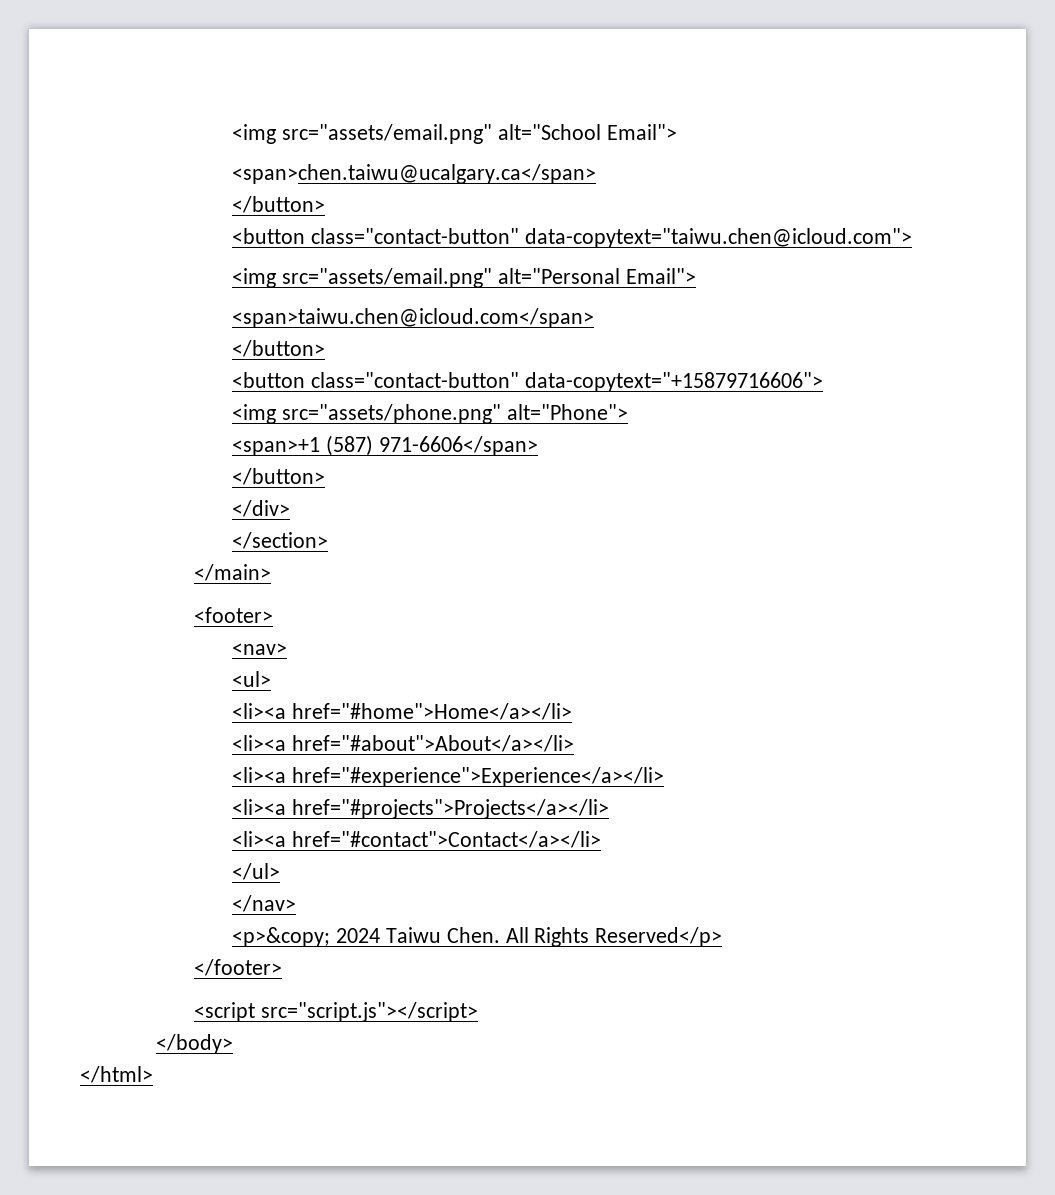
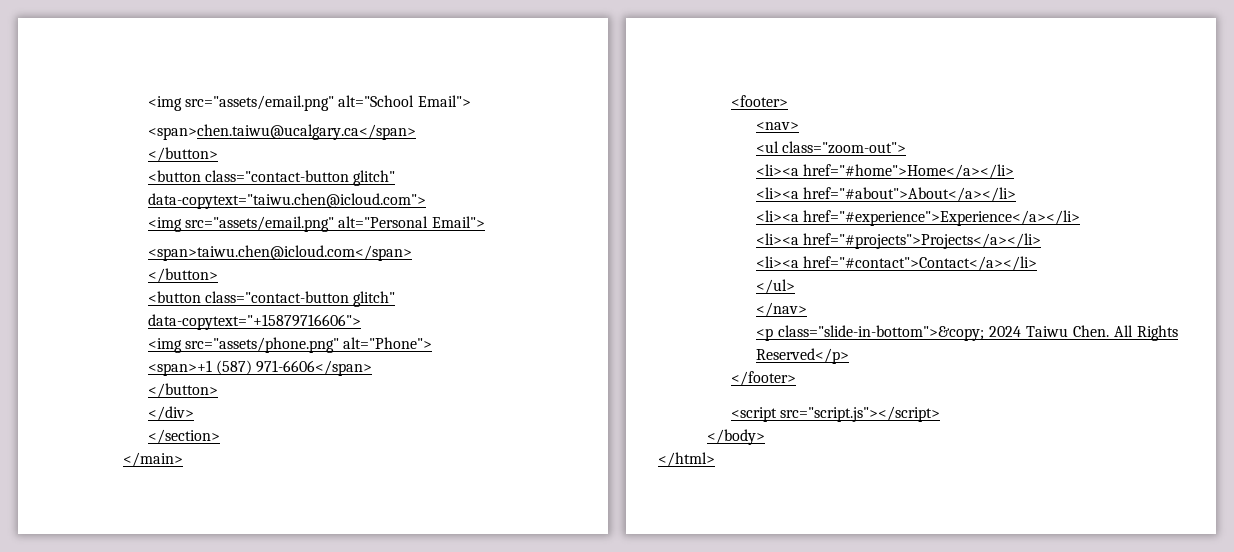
[311,228,520,244] class="contact-button" -> [204,170,396,186] class="contact-button glitch"
[311,372,520,388] class="contact-button" -> [204,291,396,307] class="contact-button glitch"
[232,671,272,687] <ul> -> [755,141,906,154] <ul class="zoom-out">
[232,927,331,947] <p>&copy; -> [755,325,984,341] <p class="slide-in-bottom">&copy;

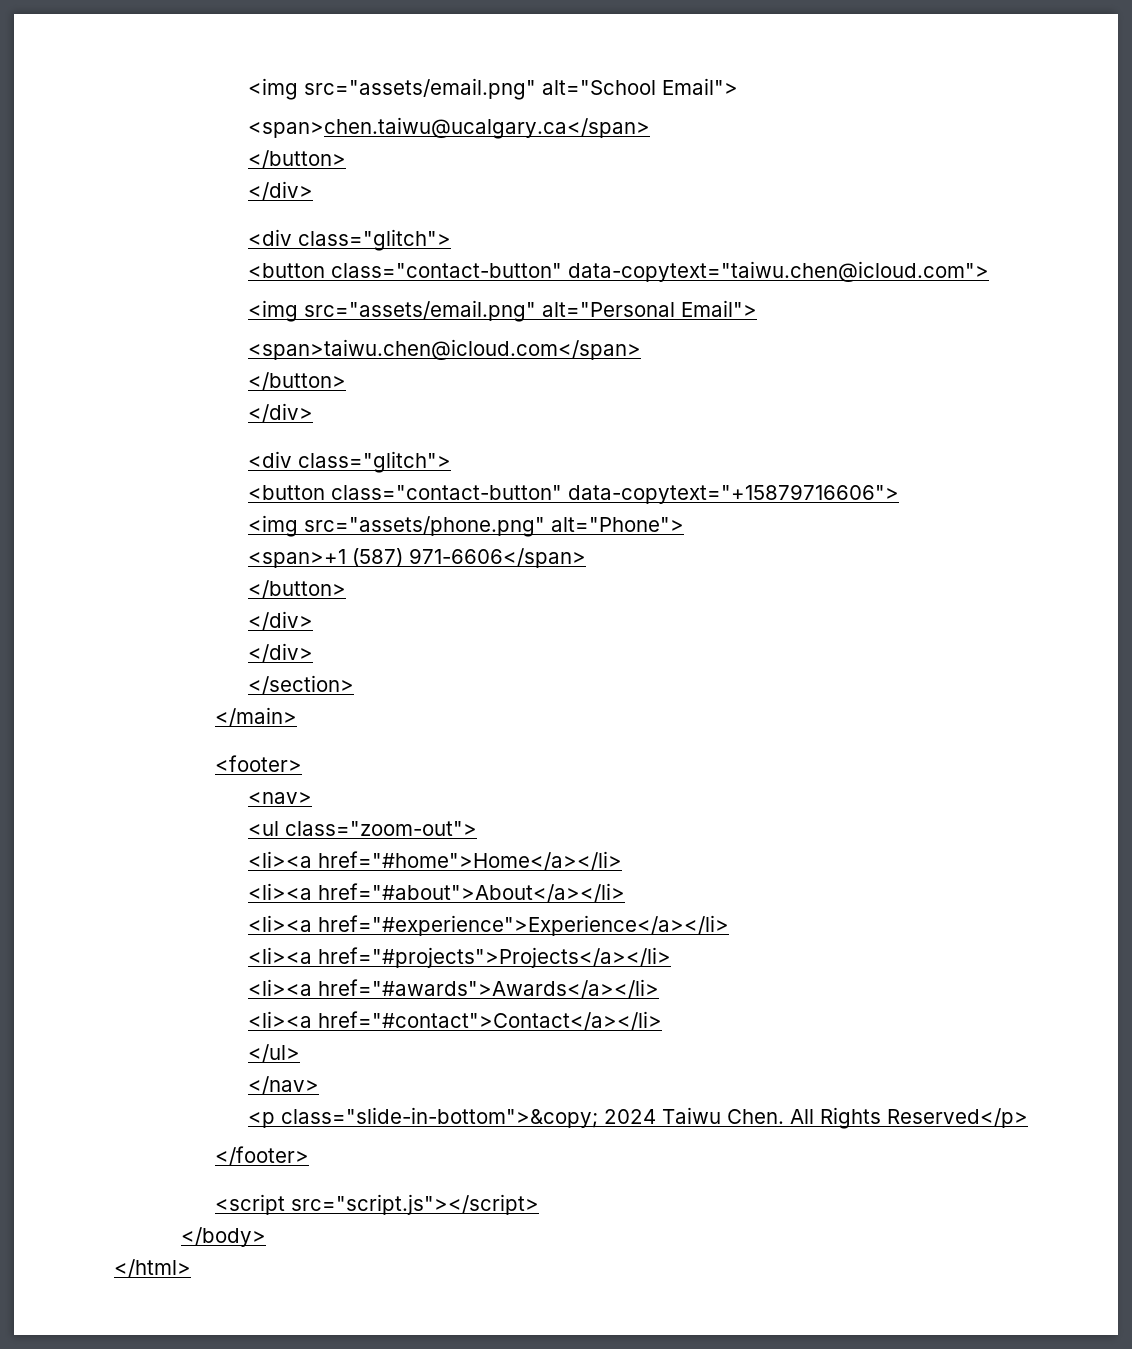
[147,170,396,186] // <button class="contact-button glitch" -> [248,181,314,200] [248,229,452,251] [248,263,563,278] // </div> // <div class="glitch"> // <button class="contact-button"
[147,291,396,307] // <button class="contact-button glitch" -> [248,403,314,422] [248,451,452,473] [248,485,563,500] // </div> // <div class="glitch"> // <button class="contact-button"
(194, 413) none -> [248,643,314,662] // </div>
(1041, 241) none -> [248,979,660,998] // <li><a href="#awards">Awards</a></li>

